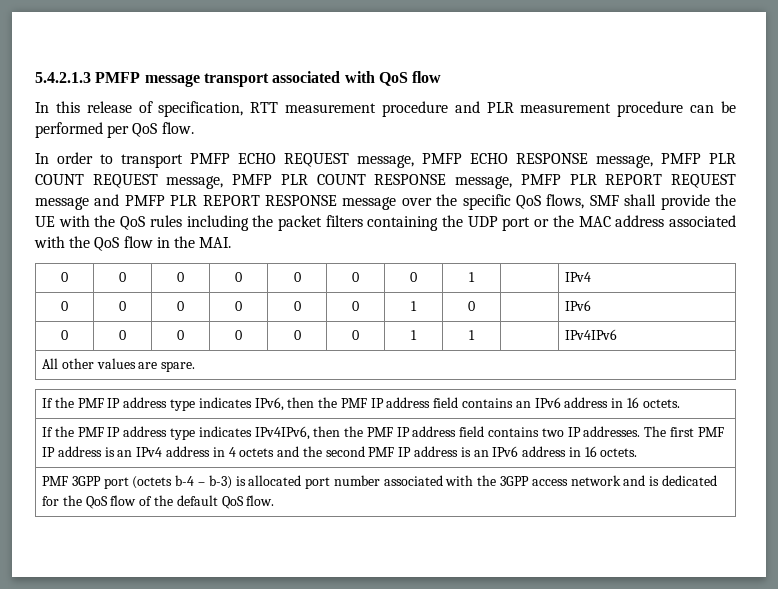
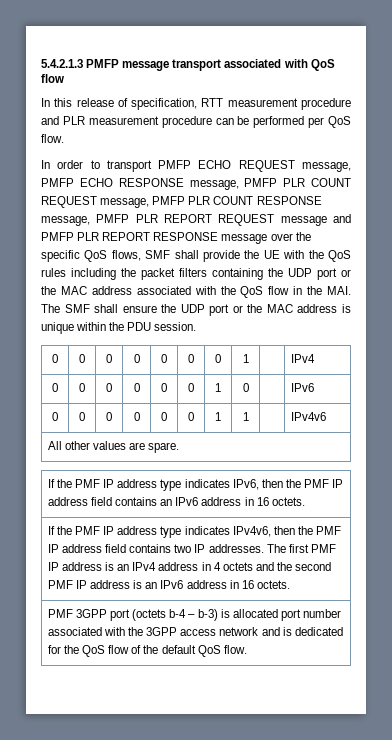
(232, 242) none -> [41,304,351,316] [41,322,197,334] The SMF shall ensure the UDP port or the MAC address is unique within the PDU session.
[565,329,618,340] IPv4IPv6 -> [290,412,326,421] IPv4v6
[254,426,310,440] IPv4IPv6, -> [232,526,271,537] IPv4v6,

